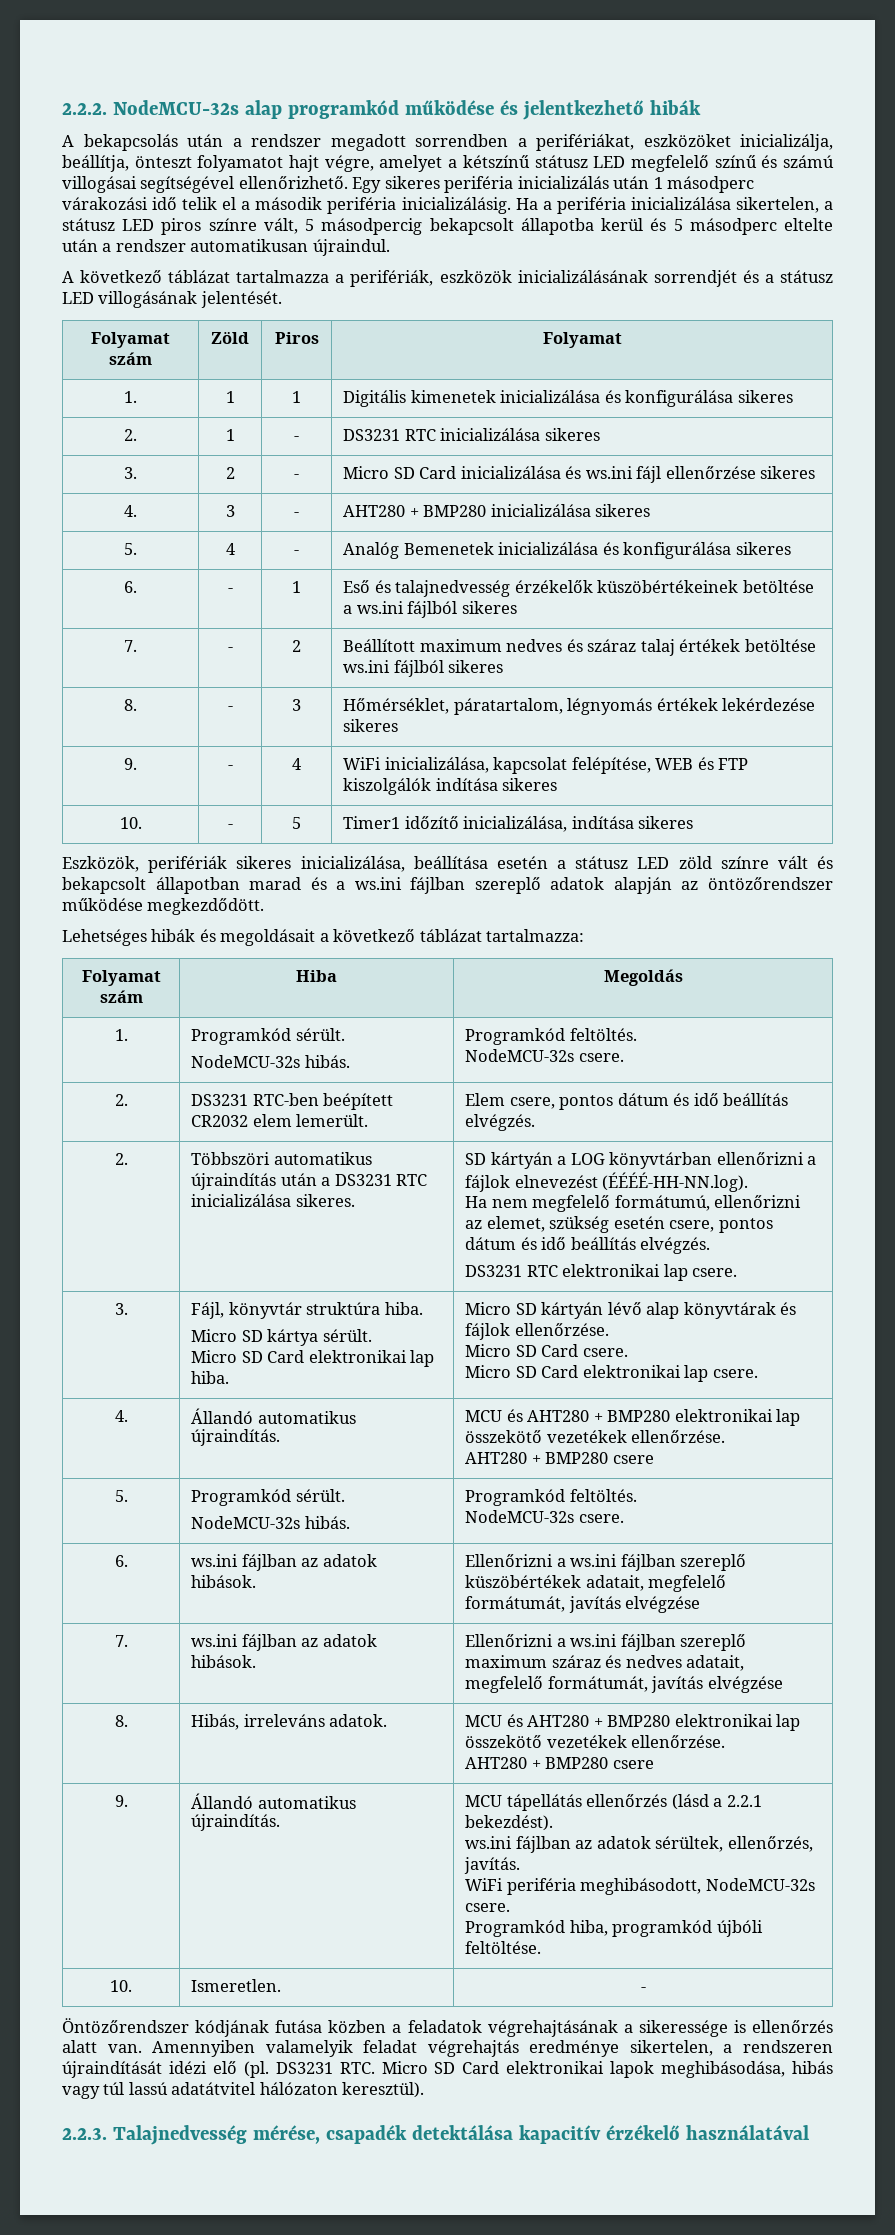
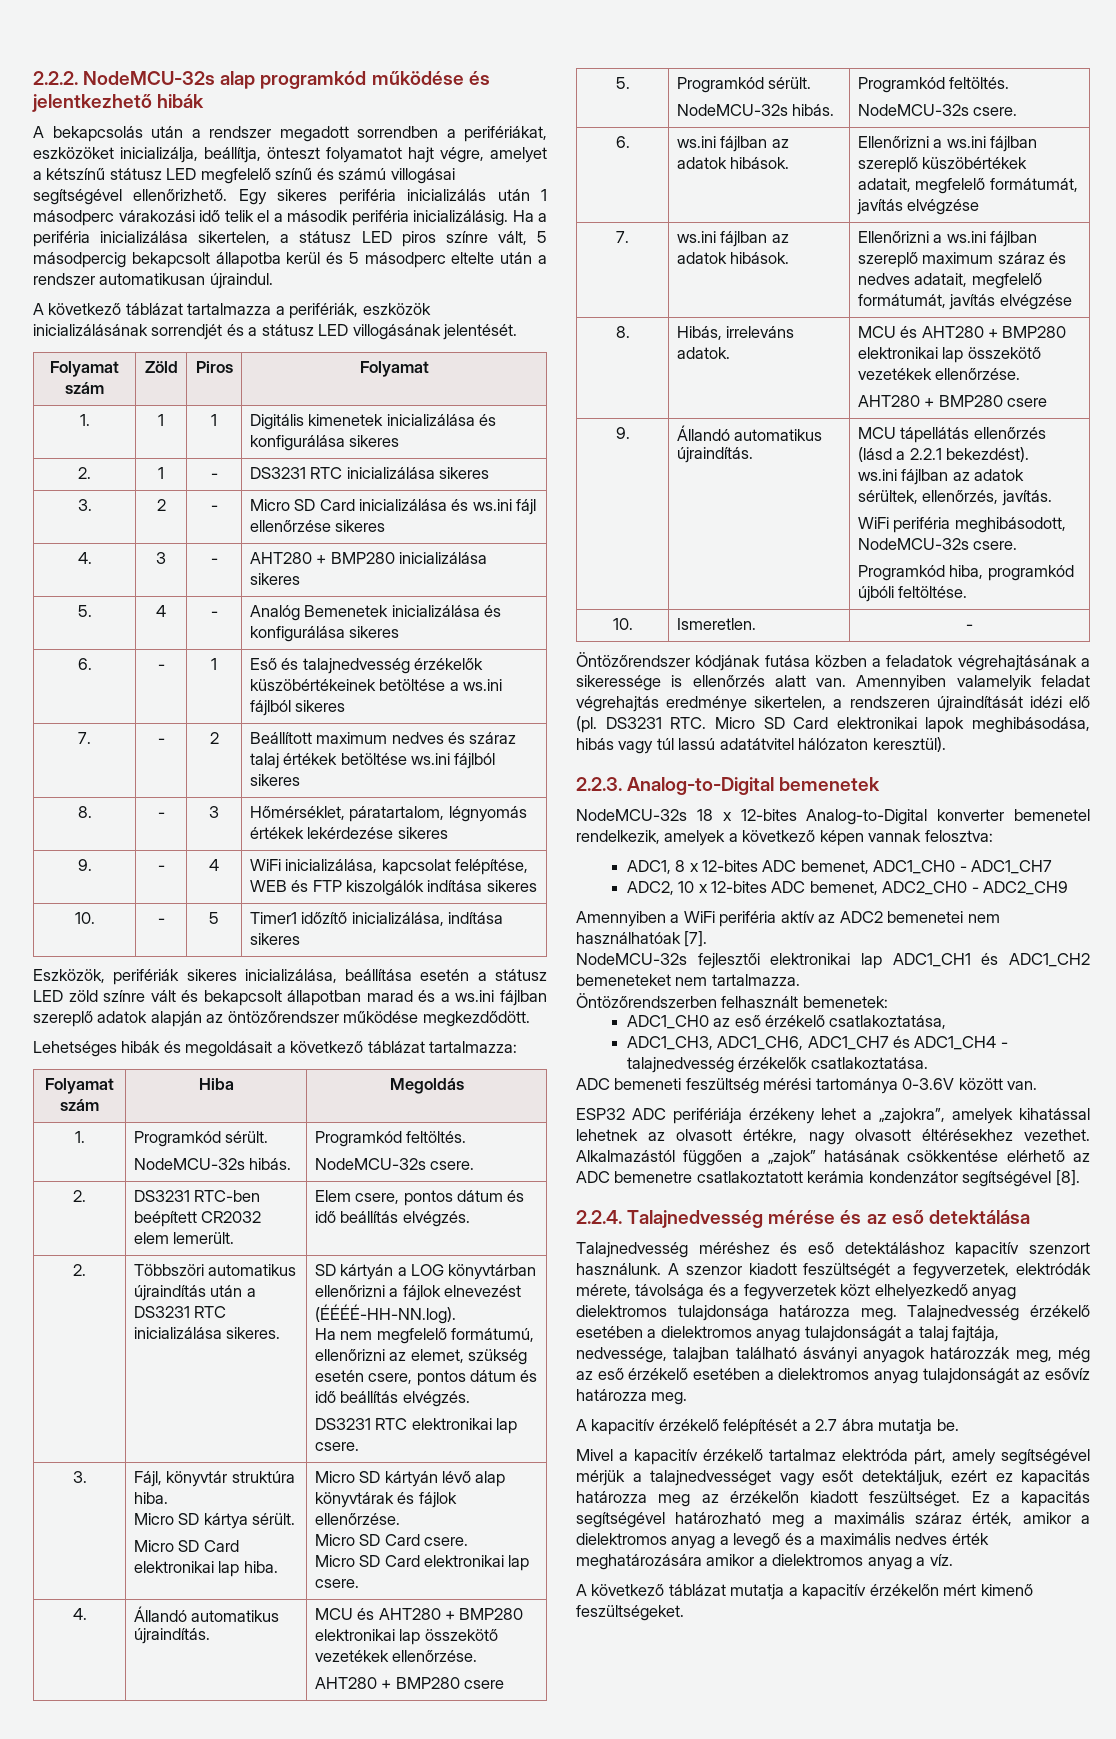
[112,2125,809,2145] Talajnedvesség mérése, csapadék detektálása kapacitív érzékelő használatával -> [627,777,881,795] [576,809,1090,825] [576,830,993,846] [626,860,1053,874] [626,881,1069,895] [576,911,1000,927] [576,931,708,947] [576,953,1090,969] [576,974,800,986] [576,993,888,1008] [626,1015,947,1029] [626,1036,1008,1050] [626,1057,928,1073] [576,1078,1038,1094] [576,1108,1090,1124] [576,1129,1090,1145] [576,1150,1090,1166] [576,1170,1080,1187] [576,1210,1030,1228] [576,1242,1090,1258] [576,1263,1091,1279] [576,1284,1017,1300] [576,1305,1090,1321] [576,1326,1000,1342] [576,1347,1090,1363] [576,1368,1090,1384] [576,1389,688,1405] [576,1419,959,1435] [576,1449,1090,1465] [576,1470,1090,1486] [576,1491,1090,1507] [576,1512,1090,1528] [576,1533,989,1549] [576,1554,953,1570] [576,1584,1033,1600] [576,1605,684,1621] Analog-to-Digital bemenetek // NodeMCU-32s 18 x 12-bites Analog-to-Digital konverter bemenetel rendelkezik, amelyek a következő képen vannak felosztva: // ADC1, 8 x 12-bites ADC bemenet, ADC1_CH0 - ADC1_CH7 // ADC2, 10 x 12-bites ADC bemenet, ADC2_CH0 - ADC2_CH9 // Amennyiben a WiFi periféria aktív az ADC2 bemenetei nem használhatóak [7]. // NodeMCU-32s fejlesztői elektronikai lap ADC1_CH1 és ADC1_CH2 bemeneteket nem tartalmazza. // Öntözőrendszerben felhasznált bemenetek: // ADC1_CH0 az eső érzékelő csatlakoztatása, // ADC1_CH3, ADC1_CH6, ADC1_CH7 és ADC1_CH4 - talajnedvesség érzékelők csatlakoztatása. // ADC bemeneti feszültség mérési tartománya 0-3.6V között van. // ESP32 ADC perifériája érzékeny lehet a „zajokra”, amelyek kihatással lehetnek az olvasott értékre, nagy olvasott éltérésekhez vezethet. Alkalmazástól függően a „zajok” hatásának csökkentése elérhető az ADC bemenetre csatlakoztatott kerámia kondenzátor segítségével [8]. // 2.2.4. Talajnedvesség mérése és az eső detektálása // Talajnedvesség méréshez és eső detektáláshoz kapacitív szenzort használunk. A szenzor kiadott feszültségét a fegyverzetek, elektródák mérete, távolsága és a fegyverzetek közt elhelyezkedő anyag dielektromos tulajdonsága határozza meg. Talajnedvesség érzékelő esetében a dielektromos anyag tulajdonságát a talaj fajtája, nedvessége, talajban található ásványi anyagok határozzák meg, még az eső érzékelő esetében a dielektromos anyag tulajdonságát az esővíz határozza meg. // A kapacitív érzékelő felépítését a 2.7 ábra mutatja be. // Mivel a kapacitív érzékelő tartalmaz elektróda párt, amely segítségével mérjük a talajnedvességet vagy esőt detektáljuk, ezért ez kapacitás határozza meg az érzékelőn kiadott feszültséget. Ez a kapacitás segítségével határozható meg a maximális száraz érték, amikor a dielektromos anyag a levegő és a maximális nedves érték meghatározására amikor a dielektromos anyag a víz. // A következő táblázat mutatja a kapacitív érzékelőn mért kimenő feszültségeket.

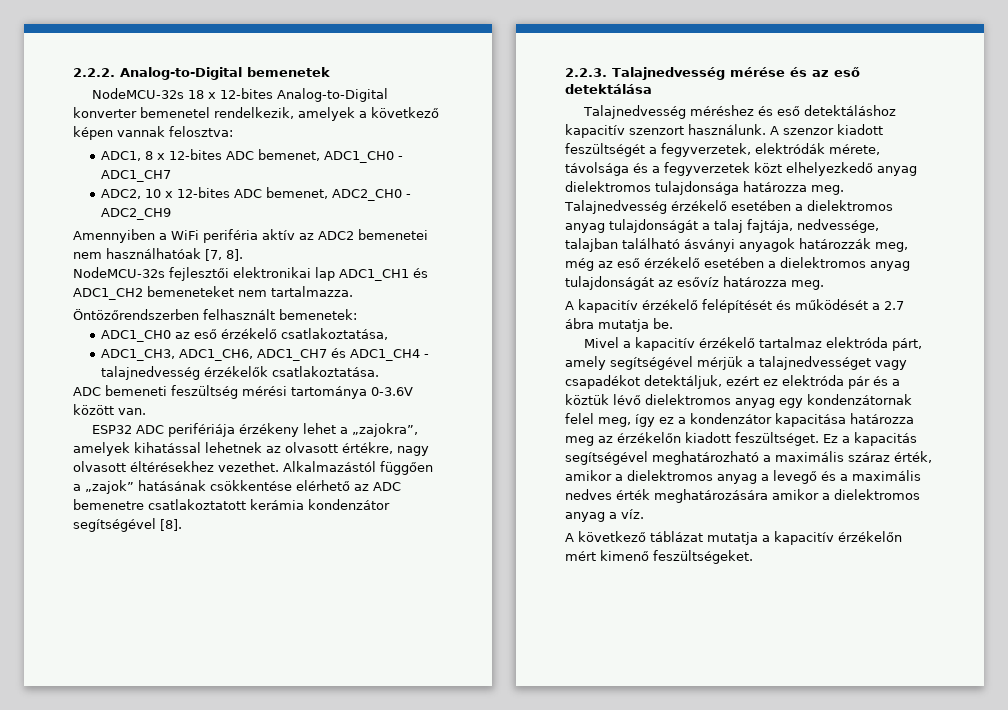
[83,71,490,89] [32,94,205,112] [33,126,547,142] [33,147,547,163] [33,168,455,184] [33,189,547,205] [33,210,547,226] [33,231,547,247] [33,252,547,268] [33,273,273,289] [33,303,431,319] [33,324,518,340] [50,361,119,377] [65,382,104,394] [144,361,178,373] [195,361,233,373] [359,361,429,377] [79,414,90,426] [158,414,164,426] [211,414,217,426] [249,414,496,430] [249,435,400,451] [78,467,91,479] [158,467,164,479] [210,473,218,479] [249,467,489,479] [77,499,92,511] [156,499,166,511] [210,505,218,511] [249,499,537,515] [249,520,386,532] [77,552,92,564] [156,552,166,564] [210,558,218,564] [249,552,487,564] [249,573,300,585] [77,605,92,617] [156,605,166,617] [210,611,218,617] [249,605,501,621] [249,626,400,642] [77,658,92,670] [157,664,165,670] [211,658,217,670] [249,658,483,674] [249,679,502,691] [249,700,346,716] [78,732,91,744] [157,738,165,744] [209,732,219,744] [249,732,517,744] [249,753,496,769] [249,774,300,786] [77,806,92,818] [157,812,165,818] [209,806,219,818] [249,806,527,822] [249,827,448,839] [77,859,92,871] [157,865,165,871] [209,859,219,871] [249,859,528,875] [249,880,537,896] [74,912,95,924] [157,918,165,924] [209,912,219,924] [249,912,503,926] [249,933,300,945] [33,969,547,985] [33,990,547,1006] [33,1011,530,1027] [33,1041,518,1057] [45,1078,114,1094] [60,1099,99,1111] [198,1078,234,1090] [389,1078,464,1094] [74,1131,85,1143] [133,1131,269,1147] [133,1158,292,1170] [314,1131,467,1147] [314,1158,475,1170] [73,1190,86,1202] [133,1190,261,1202] [133,1211,262,1227] [133,1232,235,1244] [314,1190,525,1206] [314,1211,470,1227] [73,1264,86,1276] [133,1264,297,1276] [133,1285,256,1301] [133,1306,227,1318] [133,1327,281,1339] [314,1264,537,1280] [314,1285,521,1301] [314,1304,456,1324] [314,1328,534,1344] [314,1349,527,1365] [314,1370,538,1386] [314,1391,470,1407] [314,1418,517,1434] [314,1442,359,1451] [72,1471,87,1483] [133,1471,295,1487] [133,1492,168,1504] [133,1513,295,1529] [133,1540,239,1552] [133,1561,278,1577] [314,1471,506,1487] [314,1492,457,1508] [314,1513,400,1525] [314,1534,468,1546] [314,1555,530,1571] [314,1579,359,1588] [72,1608,87,1620] [133,1606,280,1622] [133,1628,210,1644] [314,1608,524,1620] [314,1629,498,1645] [314,1650,478,1662] [314,1677,504,1689] [615,77,630,89] [676,77,812,93] [676,104,835,116] [857,77,1010,93] [857,104,1018,116] [615,136,630,148] [676,136,789,152] [676,157,790,169] [857,136,1037,152] [857,157,1028,173] [857,178,1078,194] [856,199,980,215] [616,231,629,243] [676,231,789,247] [676,252,790,264] [857,231,1037,247] [857,252,1066,268] [857,273,1042,289] [857,294,1072,310] [615,326,630,338] [676,326,795,340] [676,347,730,359] [857,326,1067,338] [857,347,1041,363] [857,368,1021,380] [857,395,1047,407] [615,427,630,439] [676,425,823,441] [676,447,753,463] [857,427,1046,443] [857,447,1029,462] [857,469,1024,485] [857,490,1052,506] [857,517,1066,533] [857,538,1018,550] [857,565,1074,581] [857,586,968,602] [612,618,633,630] [676,618,756,630] [966,624,973,630] [576,652,1090,671] [576,675,1090,691] [576,696,1090,712] [576,716,1090,733] [576,737,946,754] [576,777,622,791] NodeMCU-32s alap programkód működése és jelentkezhető hibák // A bekapcsolás után a rendszer megadott sorrendben a perifériákat, eszközöket inicializálja, beállítja, önteszt folyamatot hajt végre, amelyet a kétszínű státusz LED megfelelő színű és számú villogásai segítségével ellenőrizhető. Egy sikeres periféria inicializálás után 1 másodperc várakozási idő telik el a második periféria inicializálásig. Ha a periféria inicializálása sikertelen, a státusz LED piros színre vált, 5 másodpercig bekapcsolt állapotba kerül és 5 másodperc eltelte után a rendszer automatikusan újraindul. // A következő táblázat tartalmazza a perifériák, eszközök inicializálásának sorrendjét és a státusz LED villogásának jelentését. // Folyamat szám | Zöld | Piros | Folyamat // 1. | 1 | 1 | Digitális kimenetek inicializálása és konfigurálása sikeres // 2. | 1 | - | DS3231 RTC inicializálása sikeres // 3. | 2 | - | Micro SD Card inicializálása és ws.ini fájl ellenőrzése sikeres // 4. | 3 | - | AHT280 + BMP280 inicializálása sikeres // 5. | 4 | - | Analóg Bemenetek inicializálása és konfigurálása sikeres // 6. | - | 1 | Eső és talajnedvesség érzékelők küszöbértékeinek betöltése a ws.ini fájlból sikeres // 7. | - | 2 | Beállított maximum nedves és száraz talaj értékek betöltése ws.ini fájlból sikeres // 8. | - | 3 | Hőmérséklet, páratartalom, légnyomás értékek lekérdezése sikeres // 9. | - | 4 | WiFi inicializálása, kapcsolat felépítése, WEB és FTP kiszolgálók indítása sikeres // 10. | - | 5 | Timer1 időzítő inicializálása, indítása sikeres // Eszközök, perifériák sikeres inicializálása, beállítása esetén a státusz LED zöld színre vált és bekapcsolt állapotban marad és a ws.ini fájlban szereplő adatok alapján az öntözőrendszer működése megkezdődött. // Lehetséges hibák és megoldásait a következő táblázat tartalmazza: // Folyamat szám | Hiba | Megoldás // 1. | Programkód sérült. // NodeMCU-32s hibás. | Programkód feltöltés. // NodeMCU-32s csere. // 2. | DS3231 RTC-ben beépített CR2032 elem lemerült. | Elem csere, pontos dátum és idő beállítás elvégzés. // 2. | Többszöri automatikus újraindítás után a DS3231 RTC inicializálása sikeres. | SD kártyán a LOG könyvtárban ellenőrizni a fájlok elnevezést (ÉÉÉÉ-HH-NN.log). // Ha nem megfelelő formátumú, ellenőrizni az elemet, szükség esetén csere, pontos dátum és idő beállítás elvégzés. // DS3231 RTC elektronikai lap csere. // 3. | Fájl, könyvtár struktúra hiba. // Micro SD kártya sérült. // Micro SD Card elektronikai lap hiba. | Micro SD kártyán lévő alap könyvtárak és fájlok ellenőrzése. // Micro SD Card csere. // Micro SD Card elektronikai lap csere. // 4. | Állandó automatikus újraindítás. | MCU és AHT280 + BMP280 elektronikai lap összekötő vezetékek ellenőrzése. // AHT280 + BMP280 csere // 5. | Programkód sérült. // NodeMCU-32s hibás. | Programkód feltöltés. // NodeMCU-32s csere. // 6. | ws.ini fájlban az adatok hibások. | Ellenőrizni a ws.ini fájlban szereplő küszöbértékek adatait, megfelelő formátumát, javítás elvégzése // 7. | ws.ini fájlban az adatok hibások. | Ellenőrizni a ws.ini fájlban szereplő maximum száraz és nedves adatait, megfelelő formátumát, javítás elvégzése // 8. | Hibás, irreleváns adatok. | MCU és AHT280 + BMP280 elektronikai lap összekötő vezetékek ellenőrzése. // AHT280 + BMP280 csere // 9. | Állandó automatikus újraindítás. | MCU tápellátás ellenőrzés (lásd a 2.2.1 bekezdést). // ws.ini fájlban az adatok sérültek, ellenőrzés, javítás. // WiFi periféria meghibásodott, NodeMCU-32s csere. // Programkód hiba, programkód újbóli feltöltése. // 10. | Ismeretlen. | - // Öntözőrendszer kódjának futása közben a feladatok végrehajtásának a sikeressége is ellenőrzés alatt van. Amennyiben valamelyik feladat végrehajtás eredménye sikertelen, a rendszeren újraindítását idézi elő (pl. DS3231 RTC. Micro SD Card elektronikai lapok meghibásodása, hibás vagy túl lassú adatátvitel hálózaton keresztül). // 2.2.3. -> (115, 72) none
[684,931,708,947] [7]. -> [205,249,243,261] [7, 8].
[576,1210,622,1224] 2.2.4. -> [565,68,607,77] 2.2.3.
(798, 1427) none -> [776,299,868,310] és működését
[822,1470,853,1482] esőt -> [565,375,640,389] csapadékot
[1021,1470,1090,1486] kapacitás -> [782,375,900,389] [565,394,912,408] [565,413,846,427] elektróda pár és a köztük lévő dielektromos anyag egy kondenzátornak felel meg, így ez a kondenzátor kapacitása
[675,1512,804,1528] határozható meg -> [652,451,759,465] meghatározható

